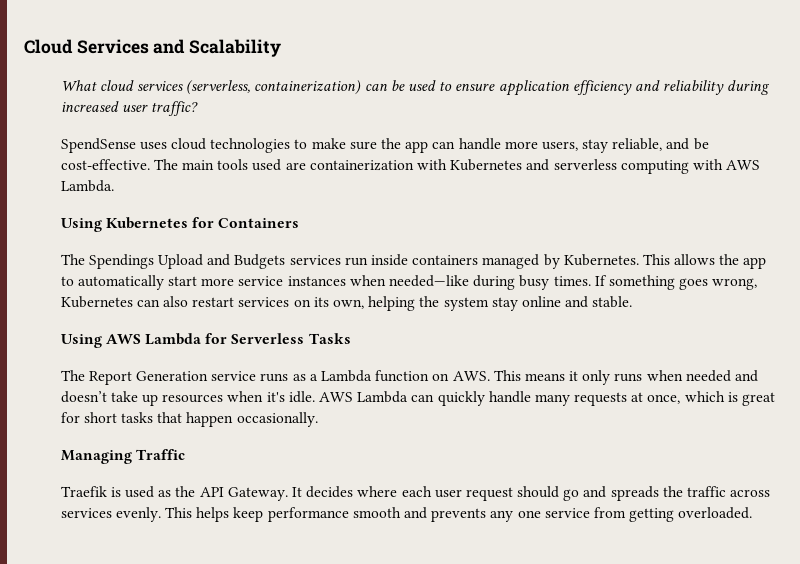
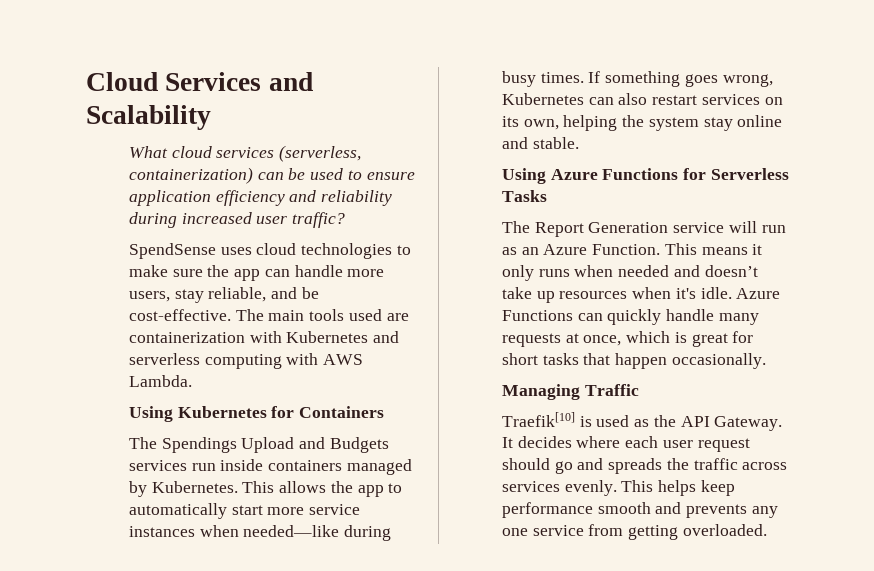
[105,333,202,345] AWS Lambda -> [550,168,679,180] Azure Functions
[260,370,490,382] runs as a Lambda function on AWS. -> [728,221,786,233] [502,244,661,255] will run as an Azure Function.
[318,391,409,403] AWS Lambda -> [736,288,781,299] [502,310,574,321] Azure Functions
[60,486,107,497] Traefik -> [502,412,576,427] Traefik[10]

